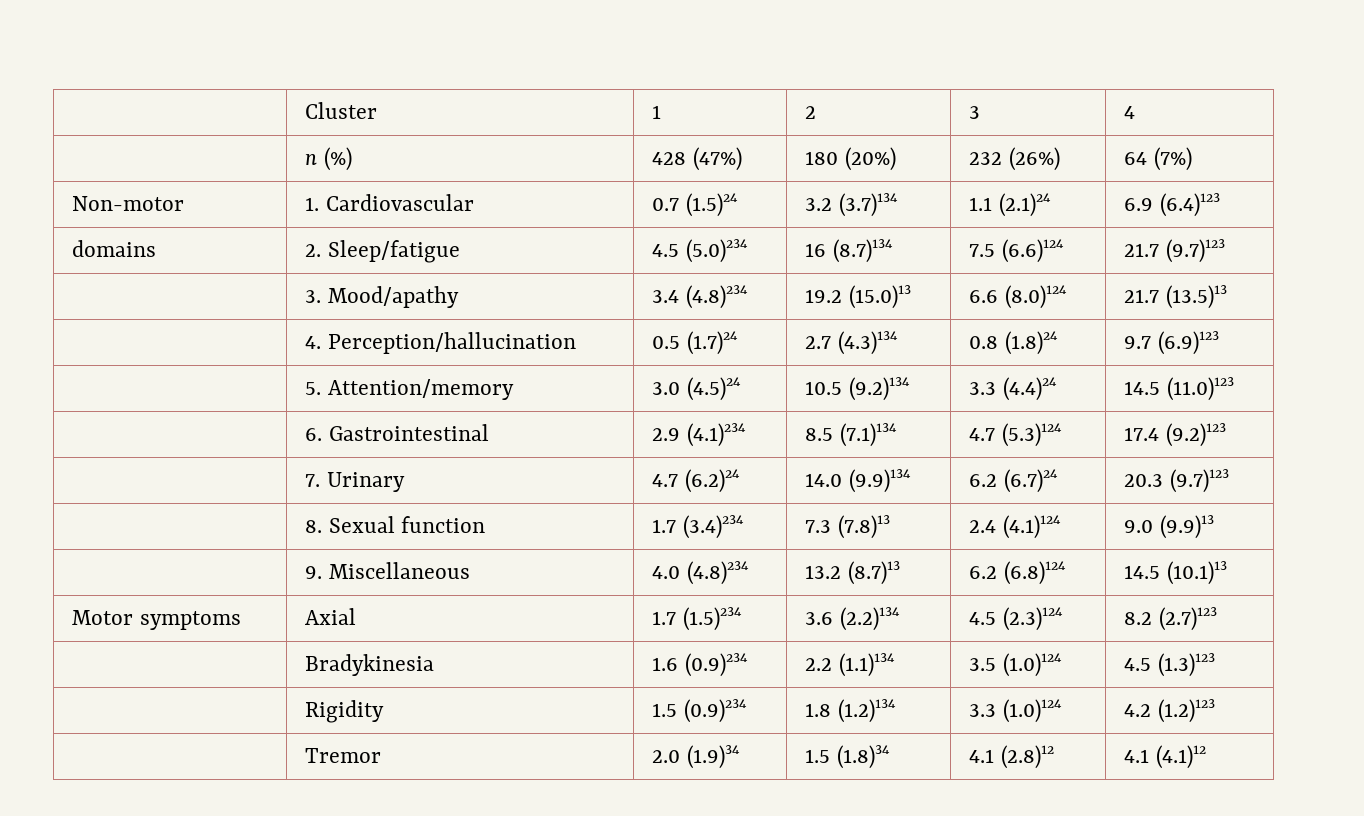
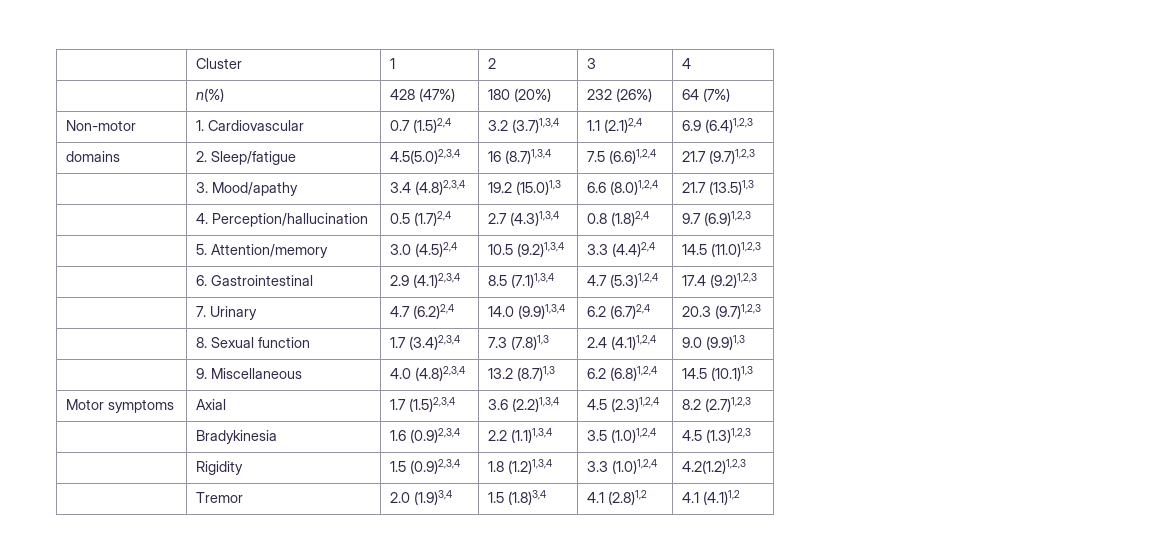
[305,147,352,171] n (%) -> [196,88,225,102] n(%)
[685,193,738,217] (1.5)24 -> [413,118,452,133] (1.5)2,4
[838,193,898,217] (3.7)134 -> [512,118,560,133] (3.7)1,3,4
[998,193,1051,217] (2.1)24 -> [604,118,643,133] (2.1)2,4
[1159,193,1220,217] (6.4)123 -> [705,118,754,133] (6.4)1,2,3
[652,239,748,263] 4.5 (5.0)234 -> [390,149,461,164] 4.5(5.0)2,3,4
[832,239,893,263] (8.7)134 -> [505,149,552,164] (8.7)1,3,4
[1001,239,1064,263] [1124,239,1225,263] (6.6)124 | 21.7 (9.7)123 -> [609,149,657,164] [682,149,756,164] (6.6)1,2,4 | 21.7 (9.7)1,2,3
[685,285,748,309] (4.8)234 -> [415,180,466,195] (4.8)2,3,4
[848,285,911,309] (15.0)13 -> [516,180,562,195] (15.0)1,3
[1004,285,1067,309] [1124,285,1227,309] (8.0)124 | 21.7 (13.5)13 -> [610,180,659,195] [682,180,755,195] (8.0)1,2,4 | 21.7 (13.5)1,3
[686,331,738,355] (1.7)24 -> [414,211,452,226] (1.7)2,4
[837,331,898,355] (4.3)134 -> [510,211,560,226] (4.3)1,3,4
[1004,331,1058,355] (1.8)24 -> [611,211,650,226] (1.8)2,4
[1157,331,1219,355] (6.9)123 -> [704,211,752,226] (6.9)1,2,3
[686,377,741,401] (4.5)24 -> [415,242,458,257] (4.5)2,4
[848,377,910,401] [969,377,1057,401] [1124,377,1234,401] (9.2)134 | 3.3 (4.4)24 | 14.5 (11.0)123 -> [517,242,565,257] [587,242,656,257] [682,242,762,257] (9.2)1,3,4 | 3.3 (4.4)2,4 | 14.5 (11.0)1,2,3
[686,423,746,447] (4.1)234 -> [413,273,461,288] (4.1)2,3,4
[839,423,897,447] [969,423,1062,447] (7.1)134 | 4.7 (5.3)124 -> [511,273,555,288] [587,273,659,288] (7.1)1,3,4 | 4.7 (5.3)1,2,4
[1165,423,1226,447] (9.2)123 -> [710,273,758,288] (9.2)1,2,3
[684,469,740,493] (6.2)24 -> [413,304,455,319] (6.2)2,4
[848,469,911,493] [969,469,1058,493] (9.9)134 | 6.2 (6.7)24 -> [518,304,566,319] [587,304,651,319] (9.9)1,3,4 | 6.2 (6.7)2,4
[1169,469,1229,493] (9.7)123 -> [715,304,762,319] (9.7)1,2,3
[682,515,744,539] (3.4)234 -> [409,335,461,350] (3.4)2,3,4
[837,515,890,539] (7.8)13 -> [511,335,550,350] (7.8)1,3
[1002,515,1061,539] (4.1)124 -> [611,335,657,350] (4.1)1,2,4
[1159,515,1214,539] (9.9)13 -> [706,335,746,350] (9.9)1,3
[686,561,749,585] (4.8)234 -> [415,366,466,381] (4.8)2,3,4
[847,561,900,585] [969,561,1066,585] [1124,561,1227,585] (8.7)13 | 6.2 (6.8)124 | 14.5 (10.1)13 -> [517,366,556,381] [587,366,658,381] [682,366,754,381] (8.7)1,3 | 6.2 (6.8)1,2,4 | 14.5 (10.1)1,3
[682,607,742,631] (1.5)234 -> [409,397,456,412] (1.5)2,3,4
[839,607,900,631] [969,607,1063,631] (2.2)134 | 4.5 (2.3)124 -> [512,397,560,412] [587,397,660,412] (2.2)1,3,4 | 4.5 (2.3)1,2,4
[1158,607,1217,631] (2.7)123 -> [705,397,752,412] (2.7)1,2,3
[684,653,748,677] (0.9)234 -> [410,428,461,443] (0.9)2,3,4
[838,653,895,677] (1.1)134 -> [511,428,553,443] (1.1)1,3,4
[1002,653,1062,677] [1124,653,1215,677] (1.0)124 | 4.5 (1.3)123 -> [611,428,657,443] [682,428,752,443] (1.0)1,2,4 | 4.5 (1.3)1,2,3
[683,699,747,723] (0.9)234 -> [410,459,461,474] (0.9)2,3,4
[837,699,896,723] [969,699,1062,723] [1124,699,1215,723] (1.2)134 | 3.3 (1.0)124 | 4.2 (1.2)123 -> [508,459,553,474] [587,459,658,474] [682,459,747,474] (1.2)1,3,4 | 3.3 (1.0)1,2,4 | 4.2(1.2)1,2,3
[686,745,740,769] [805,745,890,769] [969,745,1054,769] [1124,745,1206,769] (1.9)34 | 1.5 (1.8)34 | 4.1 (2.8)12 | 4.1 (4.1)12 -> [414,490,453,505] [488,490,547,505] [587,490,648,505] [682,490,741,505] (1.9)3,4 | 1.5 (1.8)3,4 | 4.1 (2.8)1,2 | 4.1 (4.1)1,2

